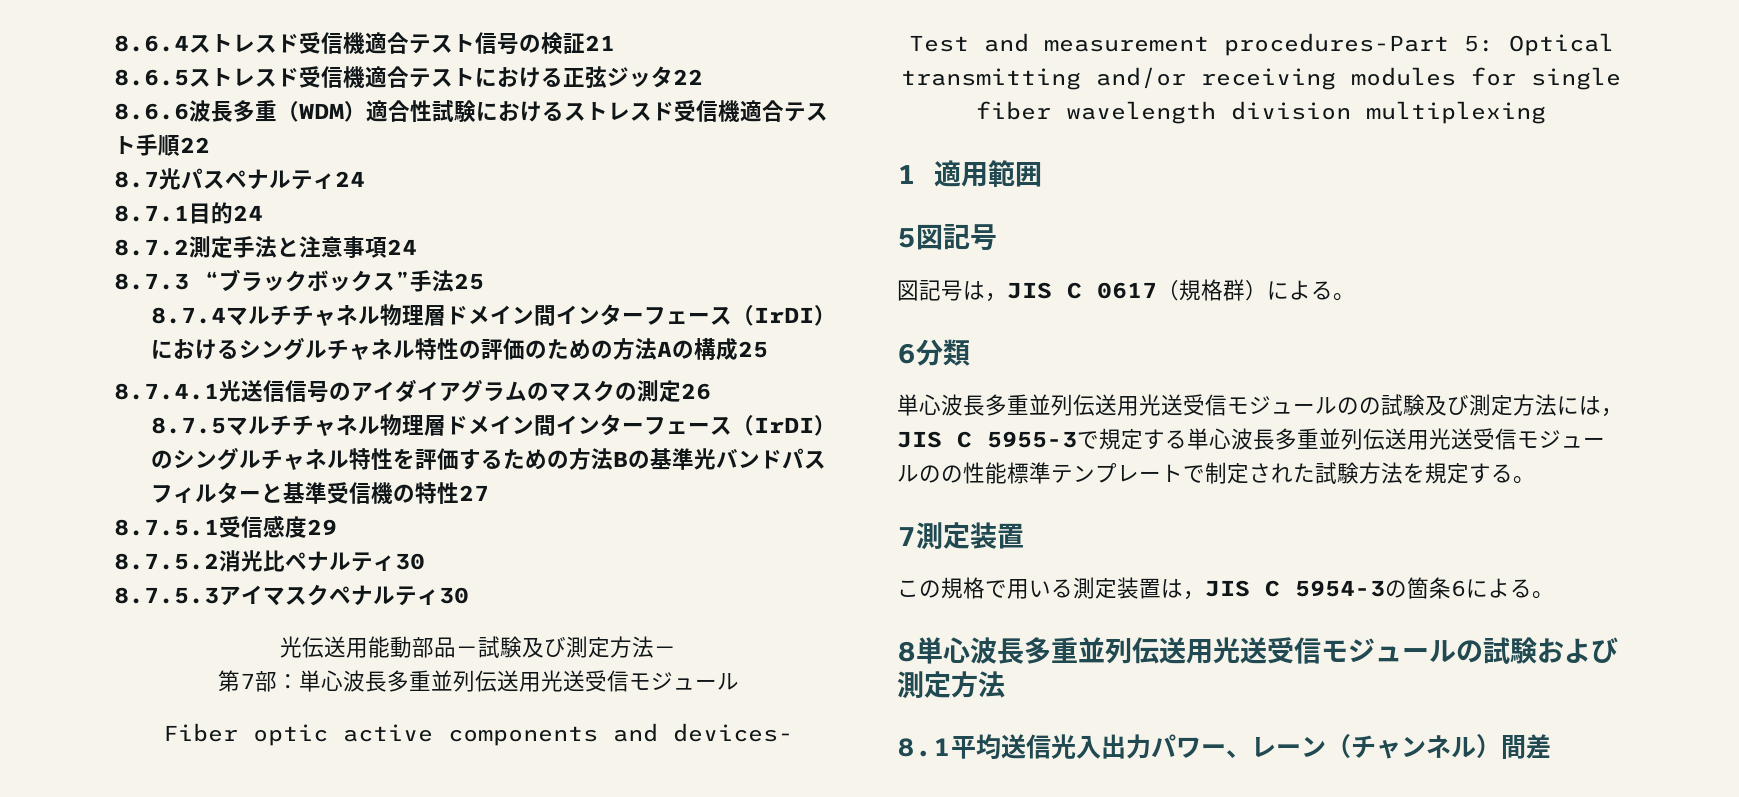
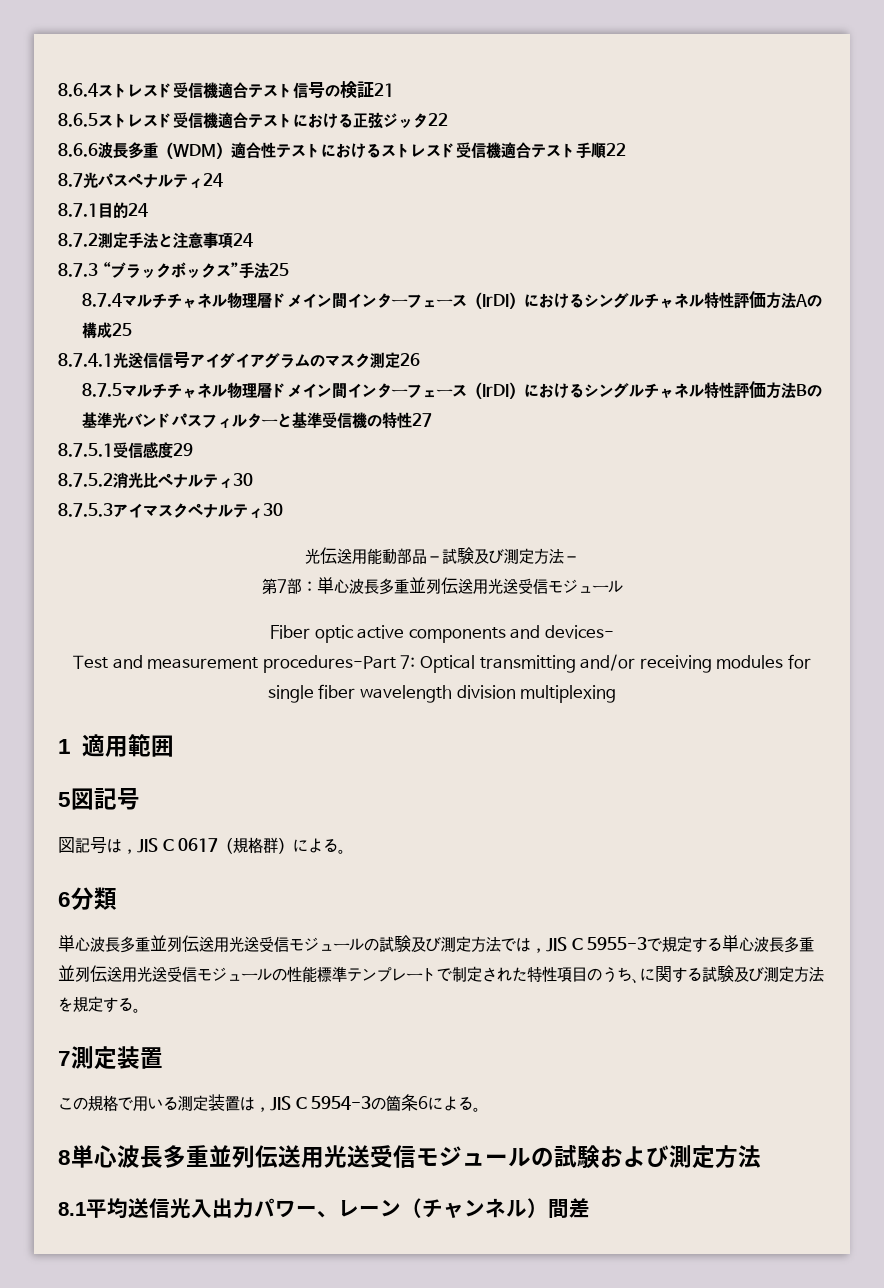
[432,100,476,123] 試験 -> [276,143,321,158] テスト
[459,338,614,360] の評価のための -> [734,291,767,309] 評価
[329,382,351,401] の -> (190, 360) none
[615,382,637,401] の -> (370, 360) none
[151,447,570,470] のシングルチャネル特性を評価するための -> [524,381,767,399] におけるシングルチャネル特性評価
[1463,35,1494,52] 5: -> [400,655,416,669] 7:
[1359,394,1579,417] の試験及び測定方法に -> [379,935,516,952] 試験及び測定方法で
[941,465,963,483] の -> (287, 974) none
[1315,462,1359,485] 試験 -> [527,965,794,984] 特性項目のうち、に関する試験及び測定

